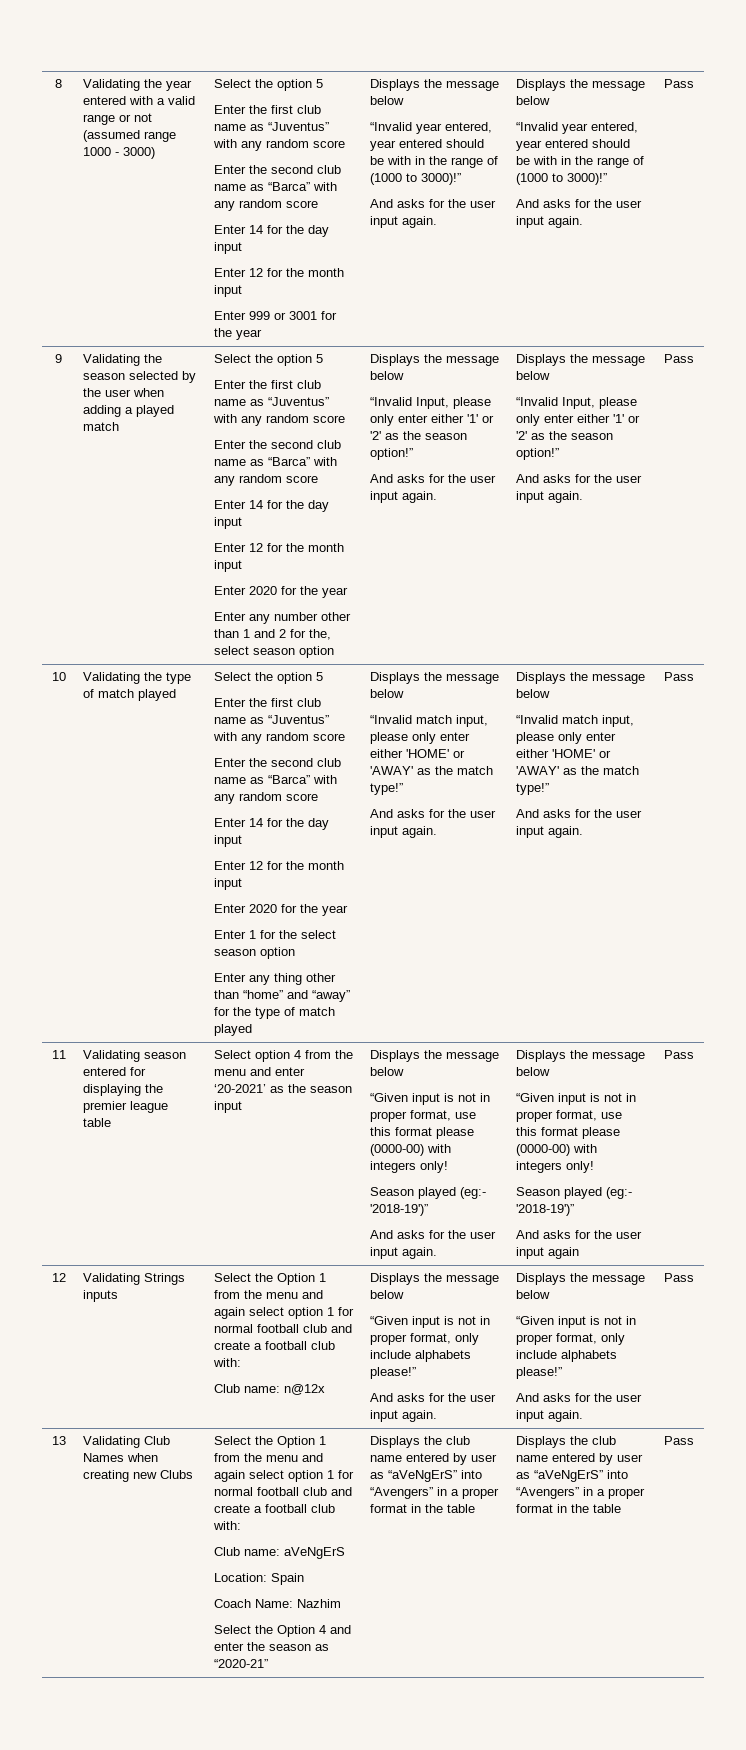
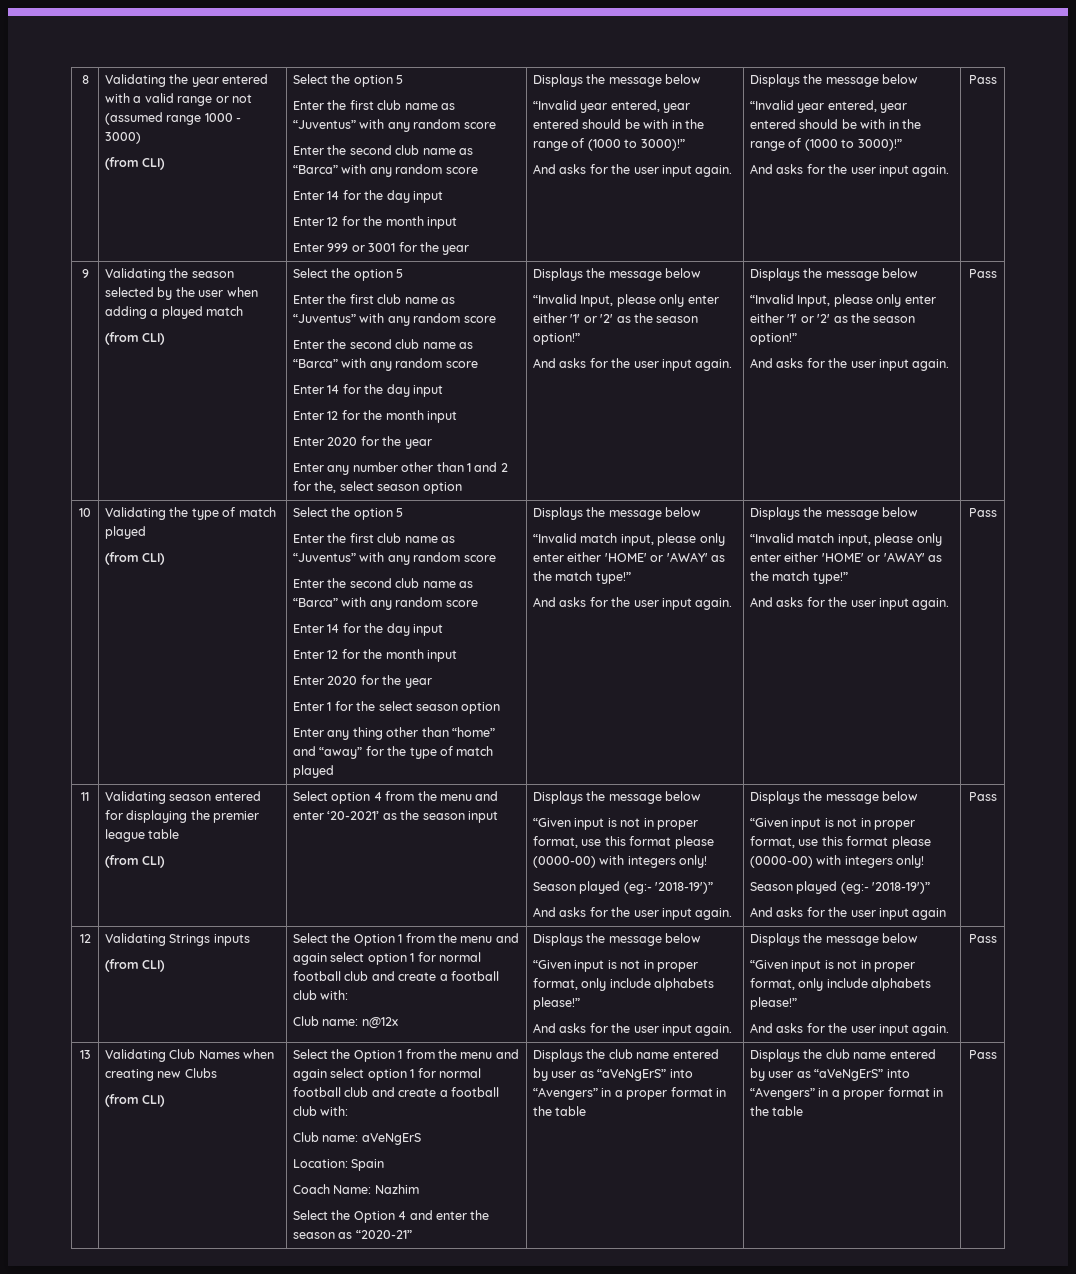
(155, 153) none -> [105,157,166,170] // (from CLI)
(119, 426) none -> [105,332,166,345] // (from CLI)
(176, 695) none -> [105,552,166,565] // (from CLI)
(111, 1122) none -> [105,855,166,868] // (from CLI)
(118, 1296) none -> [105,959,166,972] // (from CLI)
(193, 1474) none -> [105,1094,166,1107] // (from CLI)

